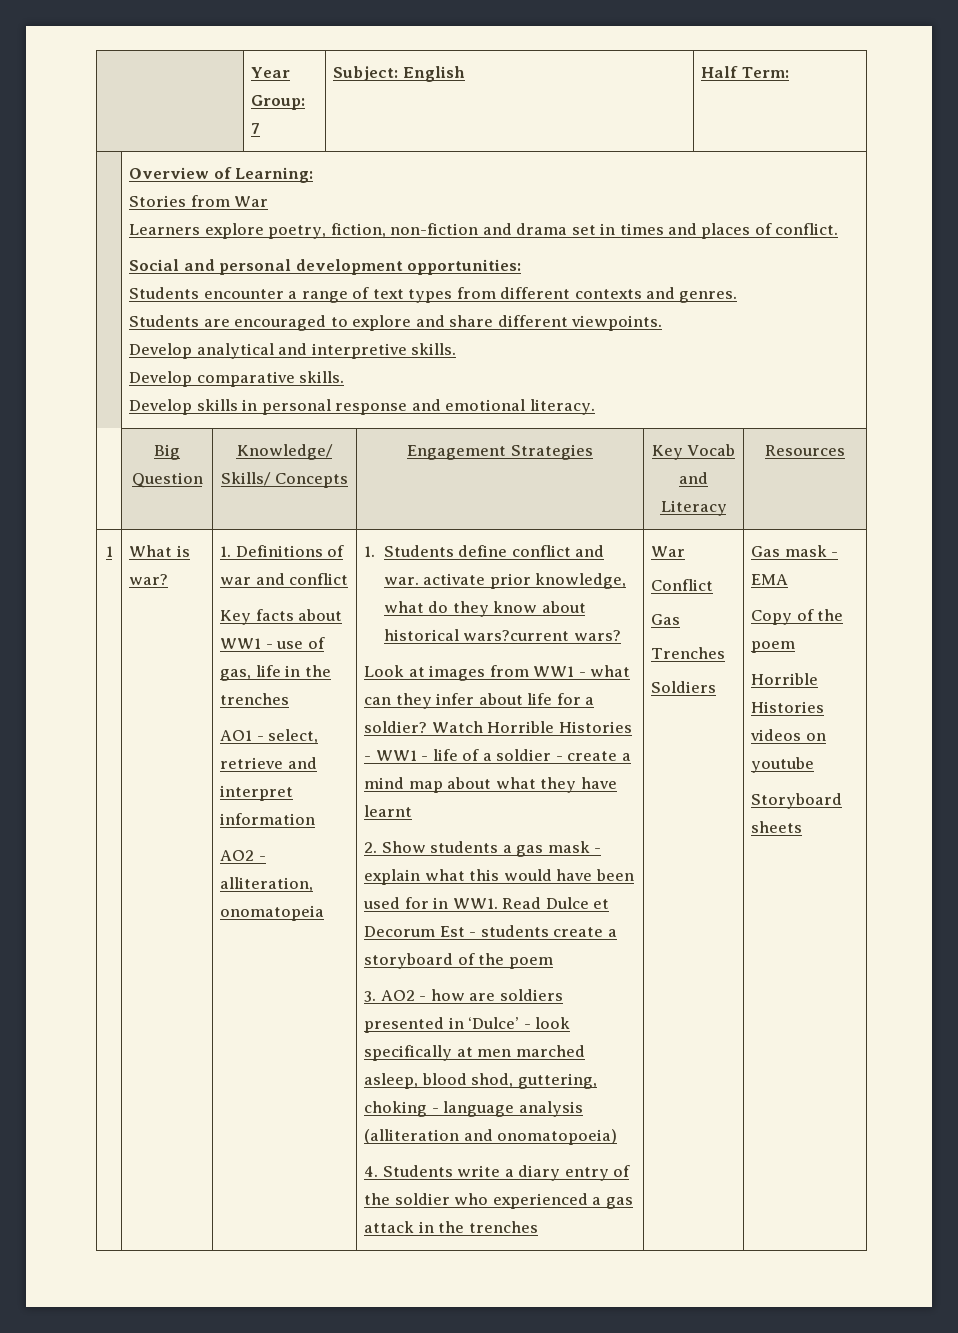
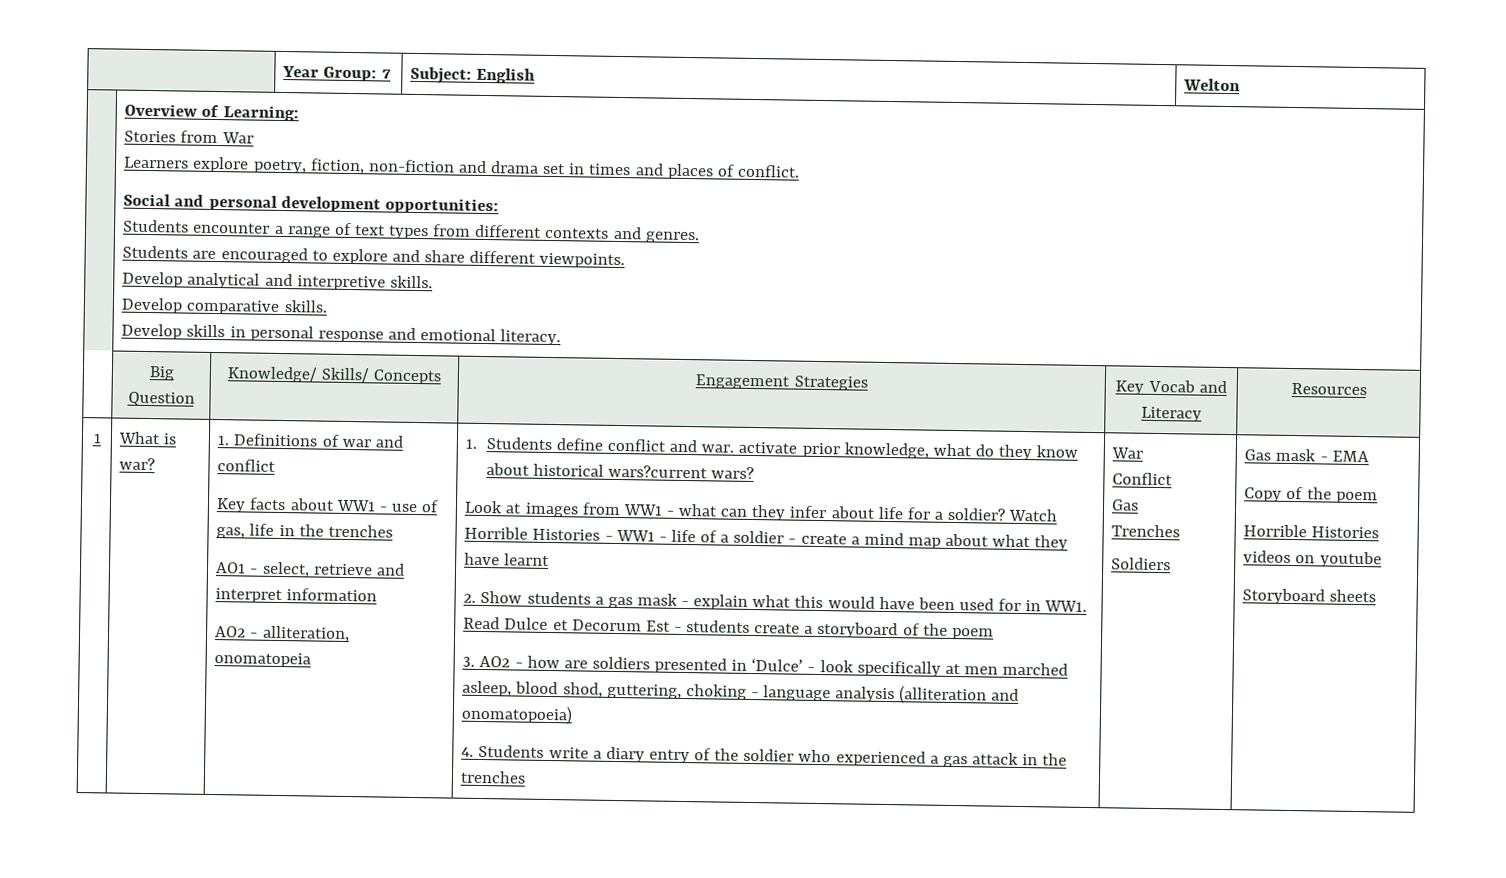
[701,66,789,78] Half Term: -> [1183,78,1242,92] Welton

